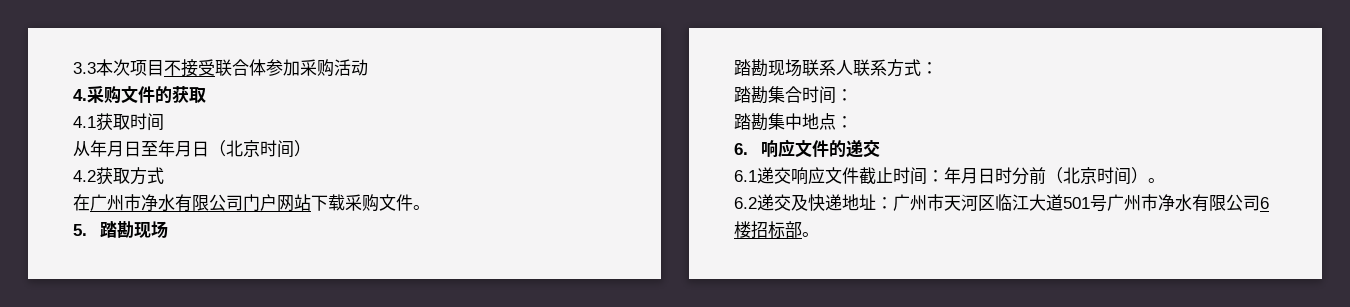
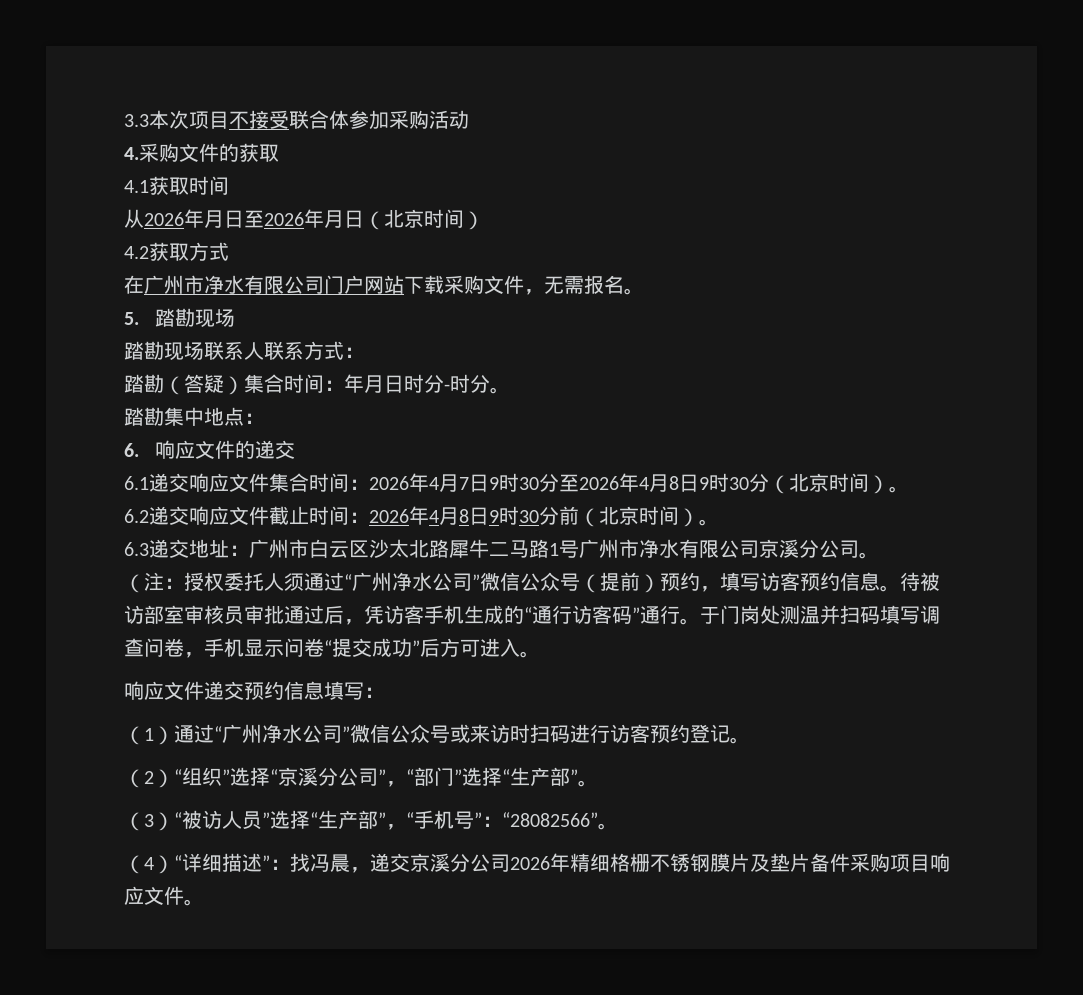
(90, 149) none -> [144,212,184,226] 2026
(158, 148) none -> [264,212,304,226] 2026
(413, 202) none -> [524,275,624,295] ，无需报名
[768,86,853,104] 集合时间： -> [164,374,510,395] （答疑）集合时间：年月日时分-时分。
[859,167,1046,185] 截止时间：年月日时分前 -> [269,473,769,492] 集合时间：2026年4月7日9时30分至2026年4月8日9时30分
[791,194,1090,211] 及快递地址：广州市天河区临江大道501 -> [189,506,719,527] [124,539,559,559] 响应文件截止时间：2026年4月8日9时30分前（北京时间）。 // 6.3递交地址：广州市白云区沙太北路犀牛二马路1
[1260,197,1269,209] [734,221,802,239] 6楼招标部 -> [759,539,879,559] [124,572,940,593] [124,605,940,625] [124,638,540,658] [124,681,384,700] [124,724,750,745] [124,767,598,788] [124,810,618,831] [124,853,950,874] [124,886,184,905] 京溪分公司。 // （注：授权委托人须通过“广州净水公司”微信公众号（提前）预约，填写访客预约信息。待被访部室审核员审批通过后，凭访客手机生成的“通行访客码”通行。于门岗处测温并扫码填写调查问卷，手机显示问卷“提交成功”后方可进入。 // 响应文件递交预约信息填写： // （1）通过“广州净水公司”微信公众号或来访时扫码进行访客预约登记。 // （2）“组织”选择“京溪分公司”，“部门”选择“生产部”。 // （3）“被访人员”选择“生产部”，“手机号”：“28082566”。 // （4）“详细描述”：找冯晨，递交京溪分公司2026年精细格栅不锈钢膜片及垫片备件采购项目响应文件

